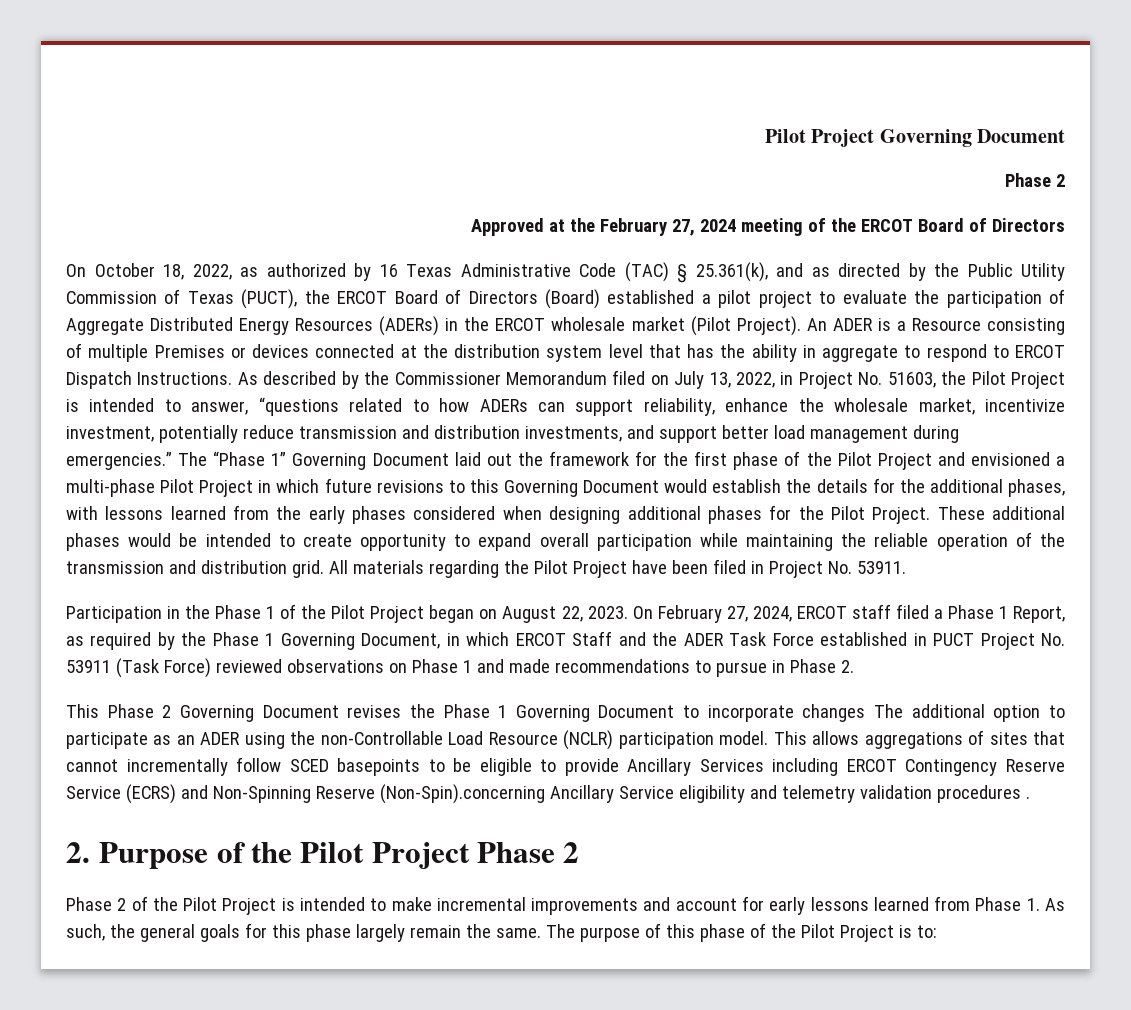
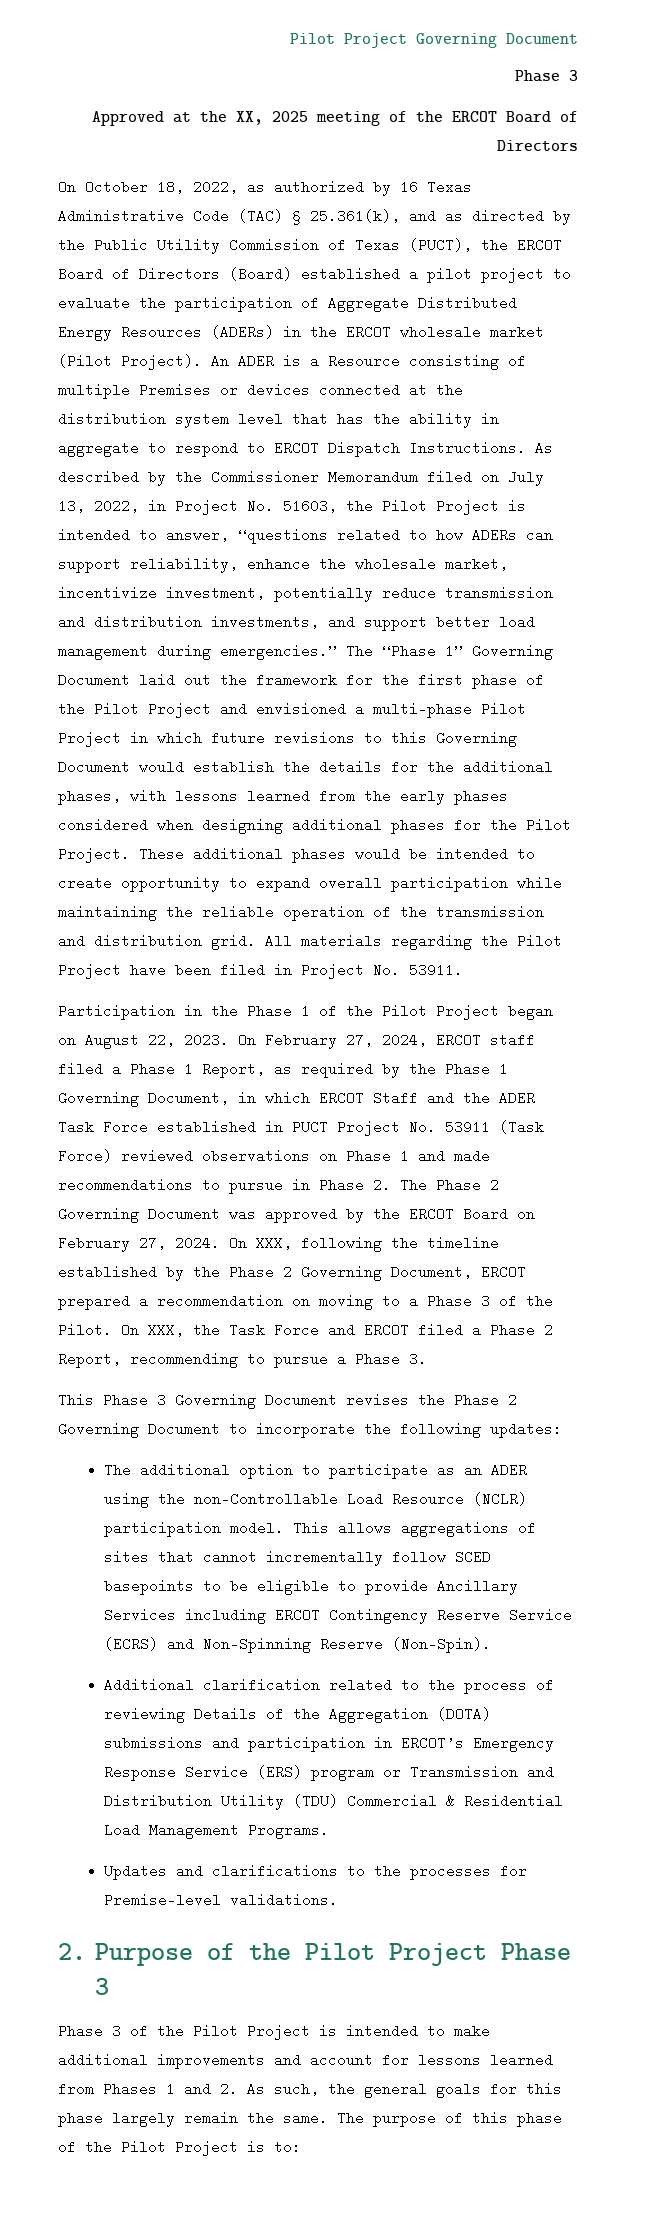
[1056,174,1065,187] 2 -> [569,70,578,81] 3
[600,218,737,236] February 27, 2024 -> [236,111,308,125] XX, 2025
(854, 666) none -> [400,1178,499,1192] [58,1207,535,1223] [58,1236,499,1252] [58,1265,526,1281] [58,1294,553,1310] [58,1323,553,1337] [58,1352,427,1368] The Phase 2 Governing Document was approved by the ERCOT Board on February 27, 2024. On XXX, following the timeline established by the Phase 2 Governing Document, ERCOT prepared a recommendation on moving to a Phase 3 of the Pilot. On XXX, the Task Force and ERCOT filed a Phase 2 Report, recommending to pursue a Phase 3.
[162,705,172,718] 2 -> [157,1393,166,1407] 3
[498,705,508,718] 1 -> [508,1393,517,1407] 2
[802,704,866,722] changes -> [364,1422,562,1438] the following updates: //
[379,784,1030,804] (Non-Spin).concerning Ancillary Service eligibility and telemetry validation procedures . -> [391,1637,491,1653] [103,1678,554,1694] [103,1707,491,1723] [103,1736,554,1752] [103,1765,554,1781] [103,1794,563,1810] [103,1823,329,1839] [103,1864,527,1880] [103,1893,338,1907] (Non-Spin). // Additional clarification related to the process of reviewing Details of the Aggregation (DOTA) submissions and participation in ERCOT’s Emergency Response Service (ERS) program or Transmission and Distribution Utility (TDU) Commercial & Residential Load Management Programs. // Updates and clarifications to the processes for Premise-level validations.
[563,842,580,863] [66,897,127,911] 2 // Phase 2 -> [94,1978,109,1995] [58,2024,121,2038] 3 // Phase 3
[436,897,526,911] incremental -> [58,2053,148,2067] additional
[769,896,1040,915] early lessons learned from Phase 1. -> [418,2053,553,2067] [58,2082,238,2096] lessons learned from Phases 1 and 2.

